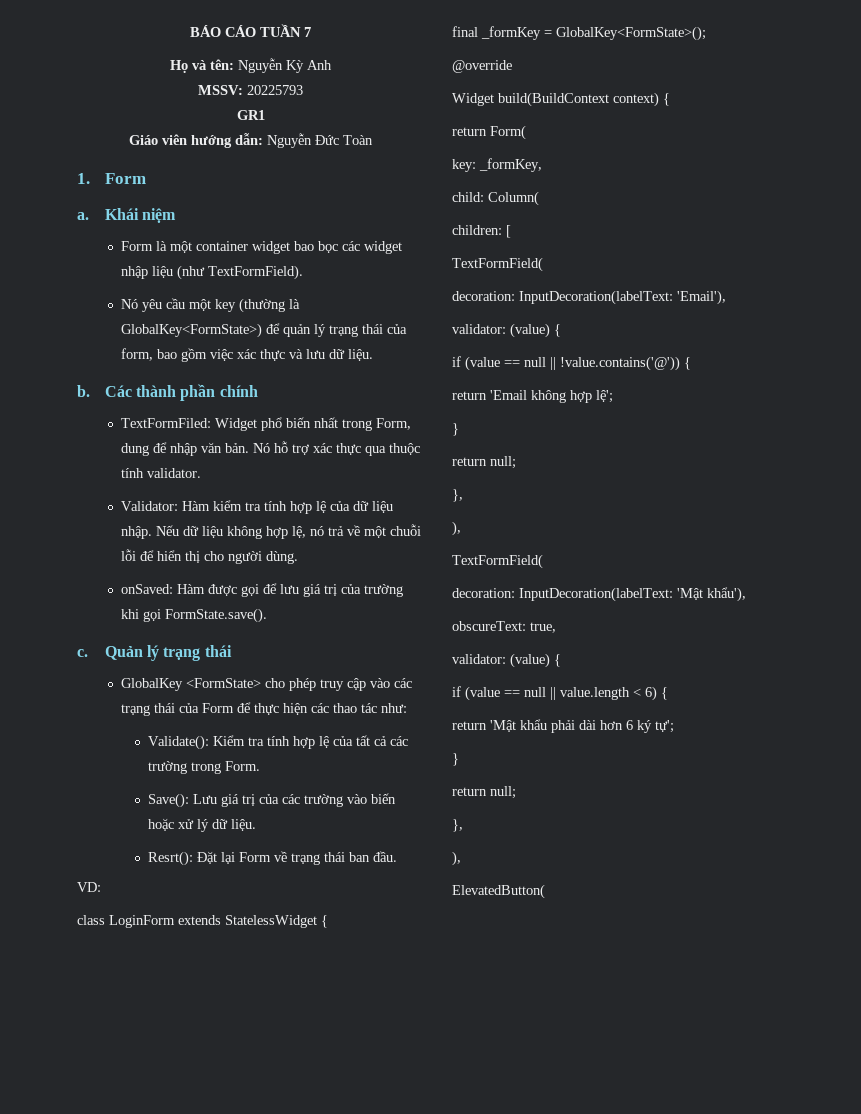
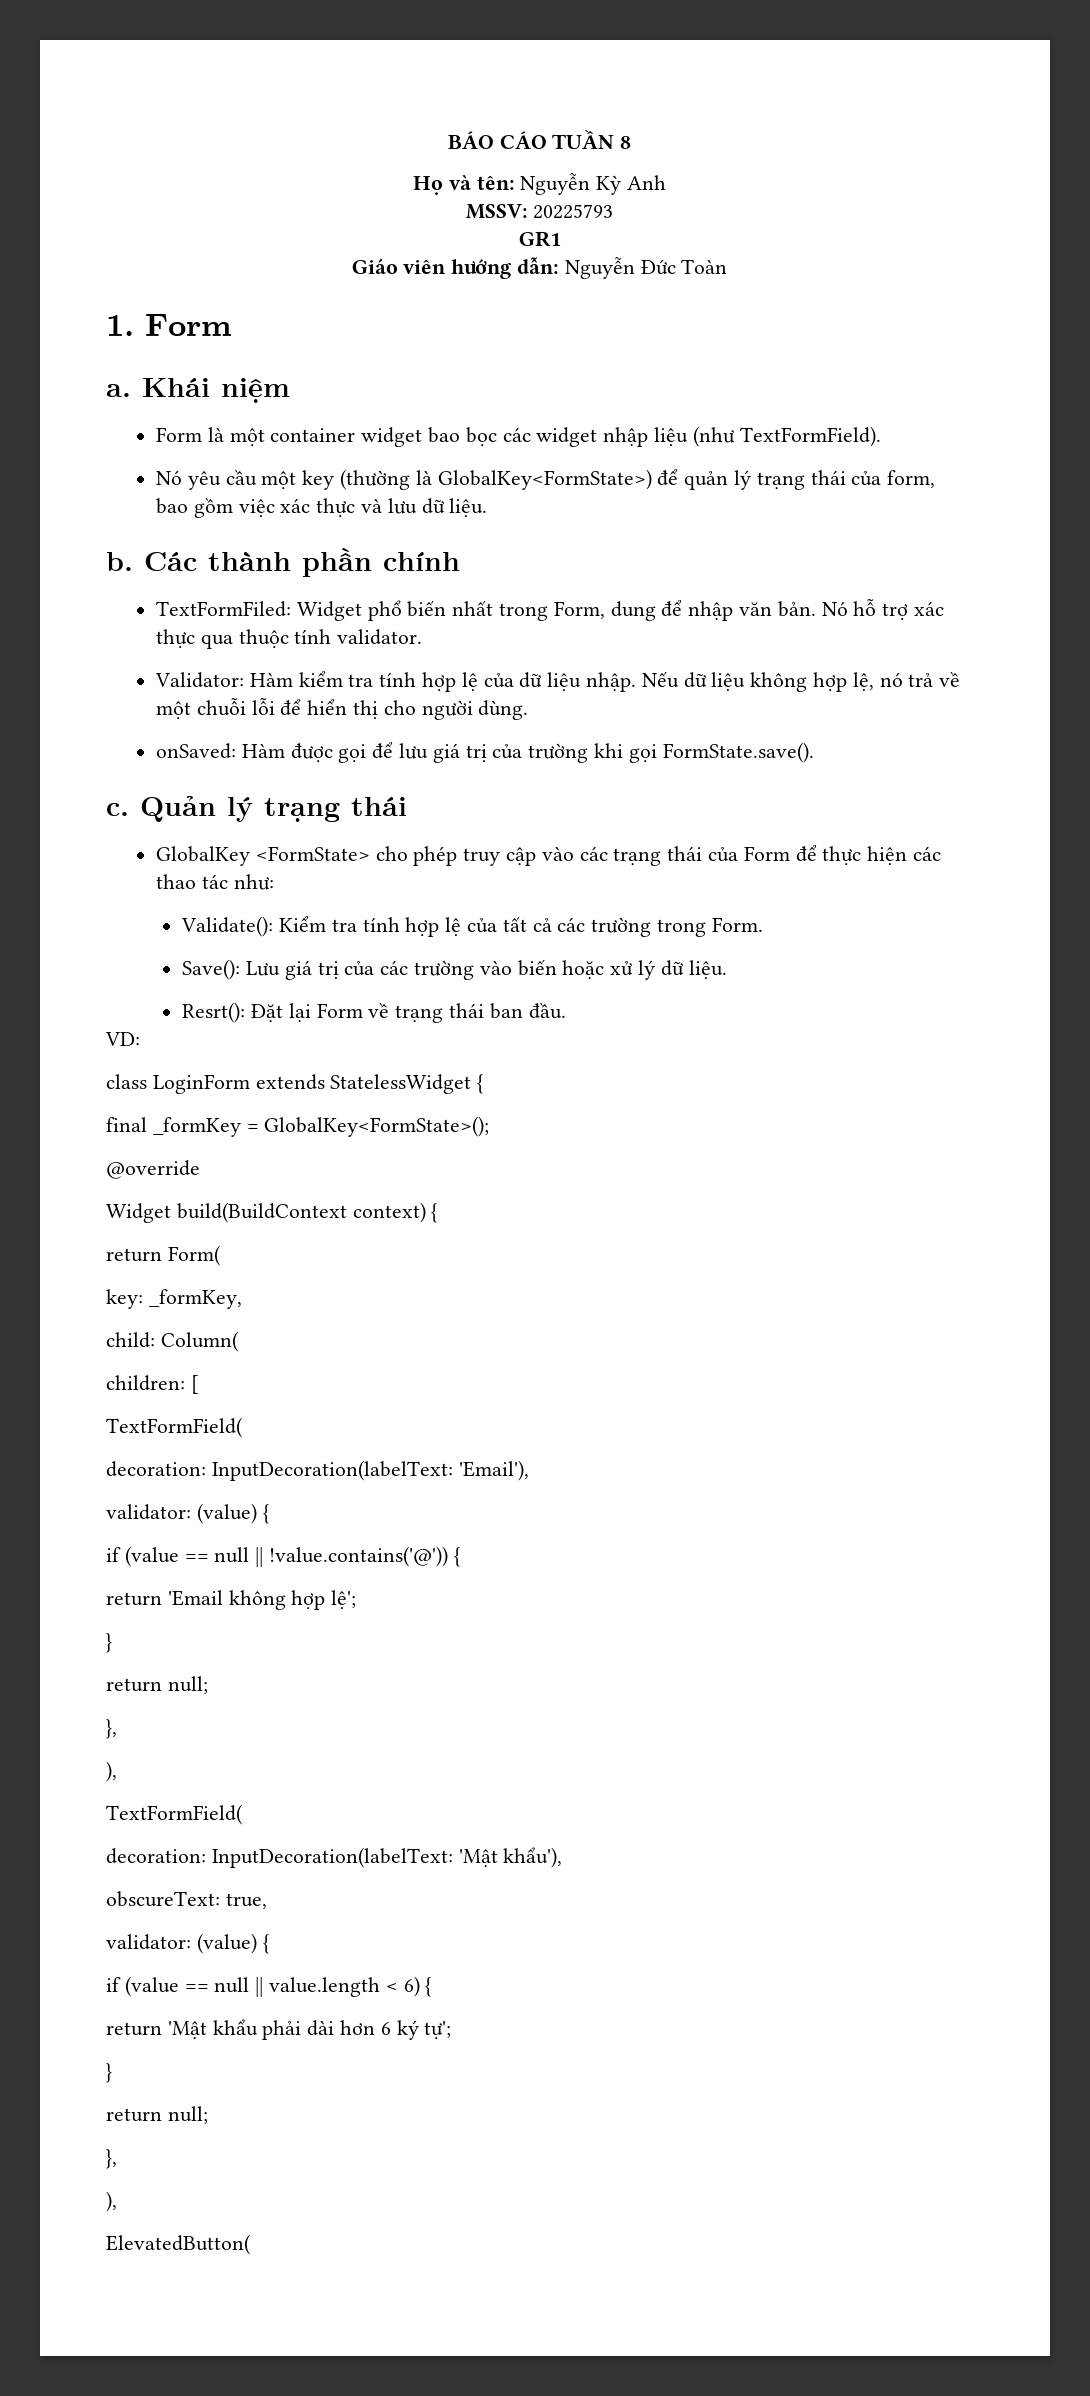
[304,27,311,37] 7 -> [620,136,632,149] 8

